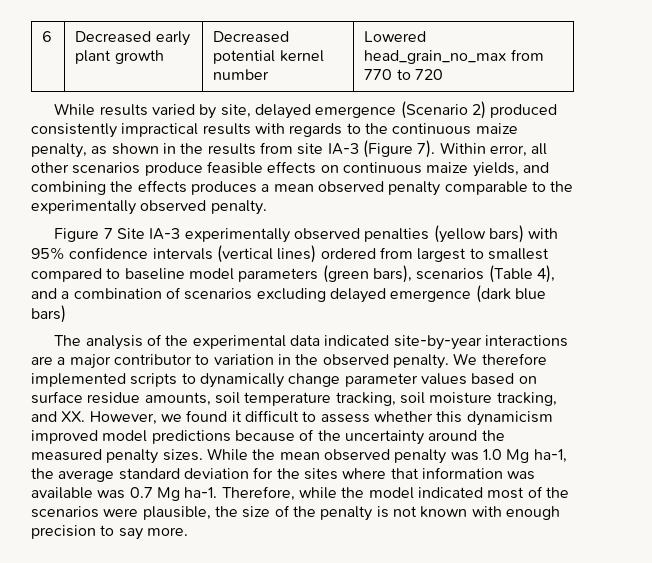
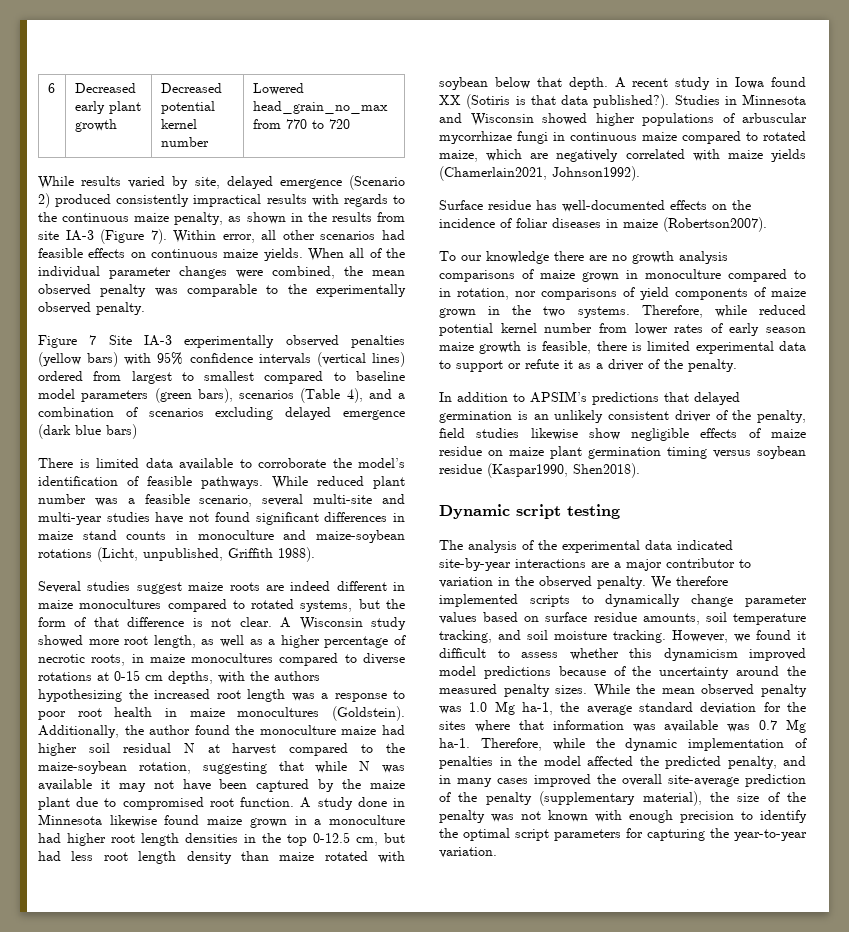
[144,162,203,176] produce -> [381,230,405,240] had
[472,162,549,177] [31,180,441,196] yields, and combining the effects produces a mean observed penalty -> [263,248,405,261] [38,266,405,279] [38,284,178,297] yields. When all of the individual parameter changes were combined, the mean observed penalty was
(66, 314) none -> [38,458,405,470] [38,476,405,489] [38,494,405,507] [38,512,405,525] [38,530,405,543] [38,547,315,562] [38,581,405,594] [38,599,405,612] [38,617,407,630] [38,635,406,648] [38,653,405,666] [38,670,320,684] [38,689,405,702] [38,706,405,721] [38,725,405,738] [38,743,405,756] [38,761,405,774] [38,779,406,792] [38,797,406,810] [38,814,405,828] [38,832,405,846] [38,851,405,864] [439,77,806,90] [439,94,806,109] [439,113,807,126] [439,131,806,144] [439,149,806,162] [439,166,640,181] [439,200,751,212] [439,217,767,232] [439,251,728,264] [439,269,806,282] [439,287,806,300] [439,305,806,318] [439,323,806,336] [439,341,806,354] [439,359,737,372] [439,391,740,405] [439,410,806,423] [439,428,806,441] [439,446,806,459] [439,463,640,478] [439,504,620,519] // There is limited data available to corroborate the model’s identification of feasible pathways. While reduced plant number was a feasible scenario, several multi-site and multi-year studies have not found significant differences in maize stand counts in monoculture and maize-soybean rotations (Licht, unpublished, Griffith 1988). // Several studies suggest maize roots are indeed different in maize monocultures compared to rotated systems, but the form of that difference is not clear. A Wisconsin study showed more root length, as well as a higher percentage of necrotic roots, in maize monocultures compared to diverse rotations at 0-15 cm depths, with the authors hypothesizing the increased root length was a response to poor root health in maize monocultures (Goldstein). Additionally, the author found the monoculture maize had higher soil residual N at harvest compared to the maize-soybean rotation, suggesting that while N was available it may not have been captured by the maize plant due to compromised root function. A study done in Minnesota likewise found maize grown in a monoculture had higher root length densities in the top 0-12.5 cm, but had less root length density than maize rotated with soybean below that depth. A recent study in Iowa found XX (Sotiris is that data published?). Studies in Minnesota and Wisconsin showed higher populations of arbuscular mycorrhizae fungi in continuous maize compared to rotated maize, which are negatively correlated with maize yields (Chamerlain2021, Johnson1992). // Surface residue has well-documented effects on the incidence of foliar diseases in maize (Robertson2007). // To our knowledge there are no growth analysis comparisons of maize grown in monoculture compared to in rotation, nor comparisons of yield components of maize grown in the two systems. Therefore, while reduced potential kernel number from lower rates of early season maize growth is feasible, there is limited experimental data to support or refute it as a driver of the penalty. // In addition to APSIM’s predictions that delayed germination is an unlikely consistent driver of the penalty, field studies likewise show negligible effects of maize residue on maize plant germination timing versus soybean residue (Kaspar1990, Shen2018). // Dynamic script testing
(396, 399) none -> [498,630,521,640] and
[496,392,557,406] [31,411,86,422] tracking, and XX. -> [613,630,666,643] tracking.
[368,486,569,499] [31,506,211,520] model indicated most of the scenarios were plausible, -> [625,738,807,751] [439,756,806,769] [439,774,806,787] [439,791,702,806] dynamic implementation of penalties in the model affected the predicted penalty, and in many cases improved the overall site-average prediction of the penalty (supplementary material),
[376,506,389,518] is -> [491,814,514,822] was
[118,527,188,540] say more. -> [760,810,807,823] [439,828,807,841] [439,847,497,858] identify the optimal script parameters for capturing the year-to-year variation.

